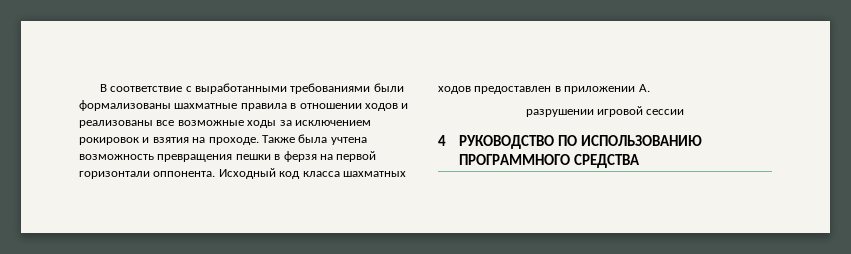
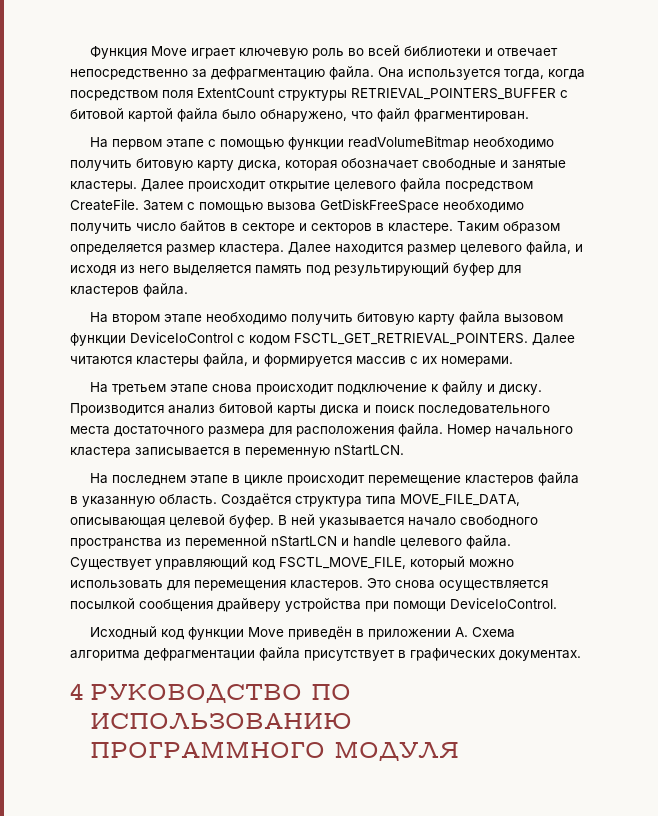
[99,83,404,94] [79,100,409,111] [79,120,371,128] [79,134,367,145] [79,151,377,162] [79,168,406,179] [438,84,650,94] [525,106,685,117] В соответствие с выработанными требованиями были формализованы шахматные правила в отношении ходов и реализованы все возможные ходы за исключением рокировок и взятия на проходе. Также была учтена возможность превращения пешки в ферзя на первой горизонтали оппонента. Исходный код класса шахматных ходов предоставлен в приложении А. // разрушении игровой сессии -> [89,45,558,59] [70,66,585,80] [70,88,568,101] [70,108,529,122] [89,136,554,150] [70,158,566,171] [70,178,533,192] [70,199,524,213] [70,220,560,234] [70,241,583,255] [70,262,521,276] [70,283,188,297] [89,311,563,325] [70,332,575,346] [70,353,513,367] [89,381,542,395] [70,402,550,416] [70,423,573,437] [70,445,404,458] [89,472,579,486] [70,493,520,507] [70,514,538,528] [70,535,511,549] [70,556,514,570] [70,578,548,591] [70,598,557,612] [89,626,515,640] [70,647,581,661] Функция Move играет ключевую роль во всей библиотеки и отвечает непосредственно за дефрагментацию файла. Она используется тогда, когда посредством поля ExtentCount структуры RETRIEVAL_POINTERS_BUFFER с битовой картой файла было обнаружено, что файл фрагментирован. // На первом этапе с помощью функции readVolumeBitmap необходимо получить битовую карту диска, которая обозначает свободные и занятые кластеры. Далее происходит открытие целевого файла посредством CreateFile. Затем с помощью вызова GetDiskFreeSpace необходимо получить число байтов в секторе и секторов в кластере. Таким образом определяется размер кластера. Далее находится размер целевого файла, и исходя из него выделяется память под результирующий буфер для кластеров файла. // На втором этапе необходимо получить битовую карту файла вызовом функции DeviceIoControl с кодом FSCTL_GET_RETRIEVAL_POINTERS. Далее читаются кластеры файла, и формируется массив с их номерами. // На третьем этапе снова происходит подключение к файлу и диску. Производится анализ битовой карты диска и поиск последовательного места достаточного размера для расположения файла. Номер начального кластера записывается в переменную nStartLCN. // На последнем этапе в цикле происходит перемещение кластеров файла в указанную область. Создаётся структура типа MOVE_FILE_DATA, описывающая целевой буфер. В ней указывается начало свободного пространства из переменной nStartLCN и handle целевого файла. Существует управляющий код FSCTL_MOVE_FILE, который можно использовать для перемещения кластеров. Это снова осуществляется посылкой сообщения драйверу устройства при помощи DeviceIoControl. // Исходный код функции Move приведён в приложении A. Схема алгоритма дефрагментации файла присутствует в графических документах.
[573,154,640,168] СРЕДСТВА -> [334,741,460,761] МОДУЛЯ

